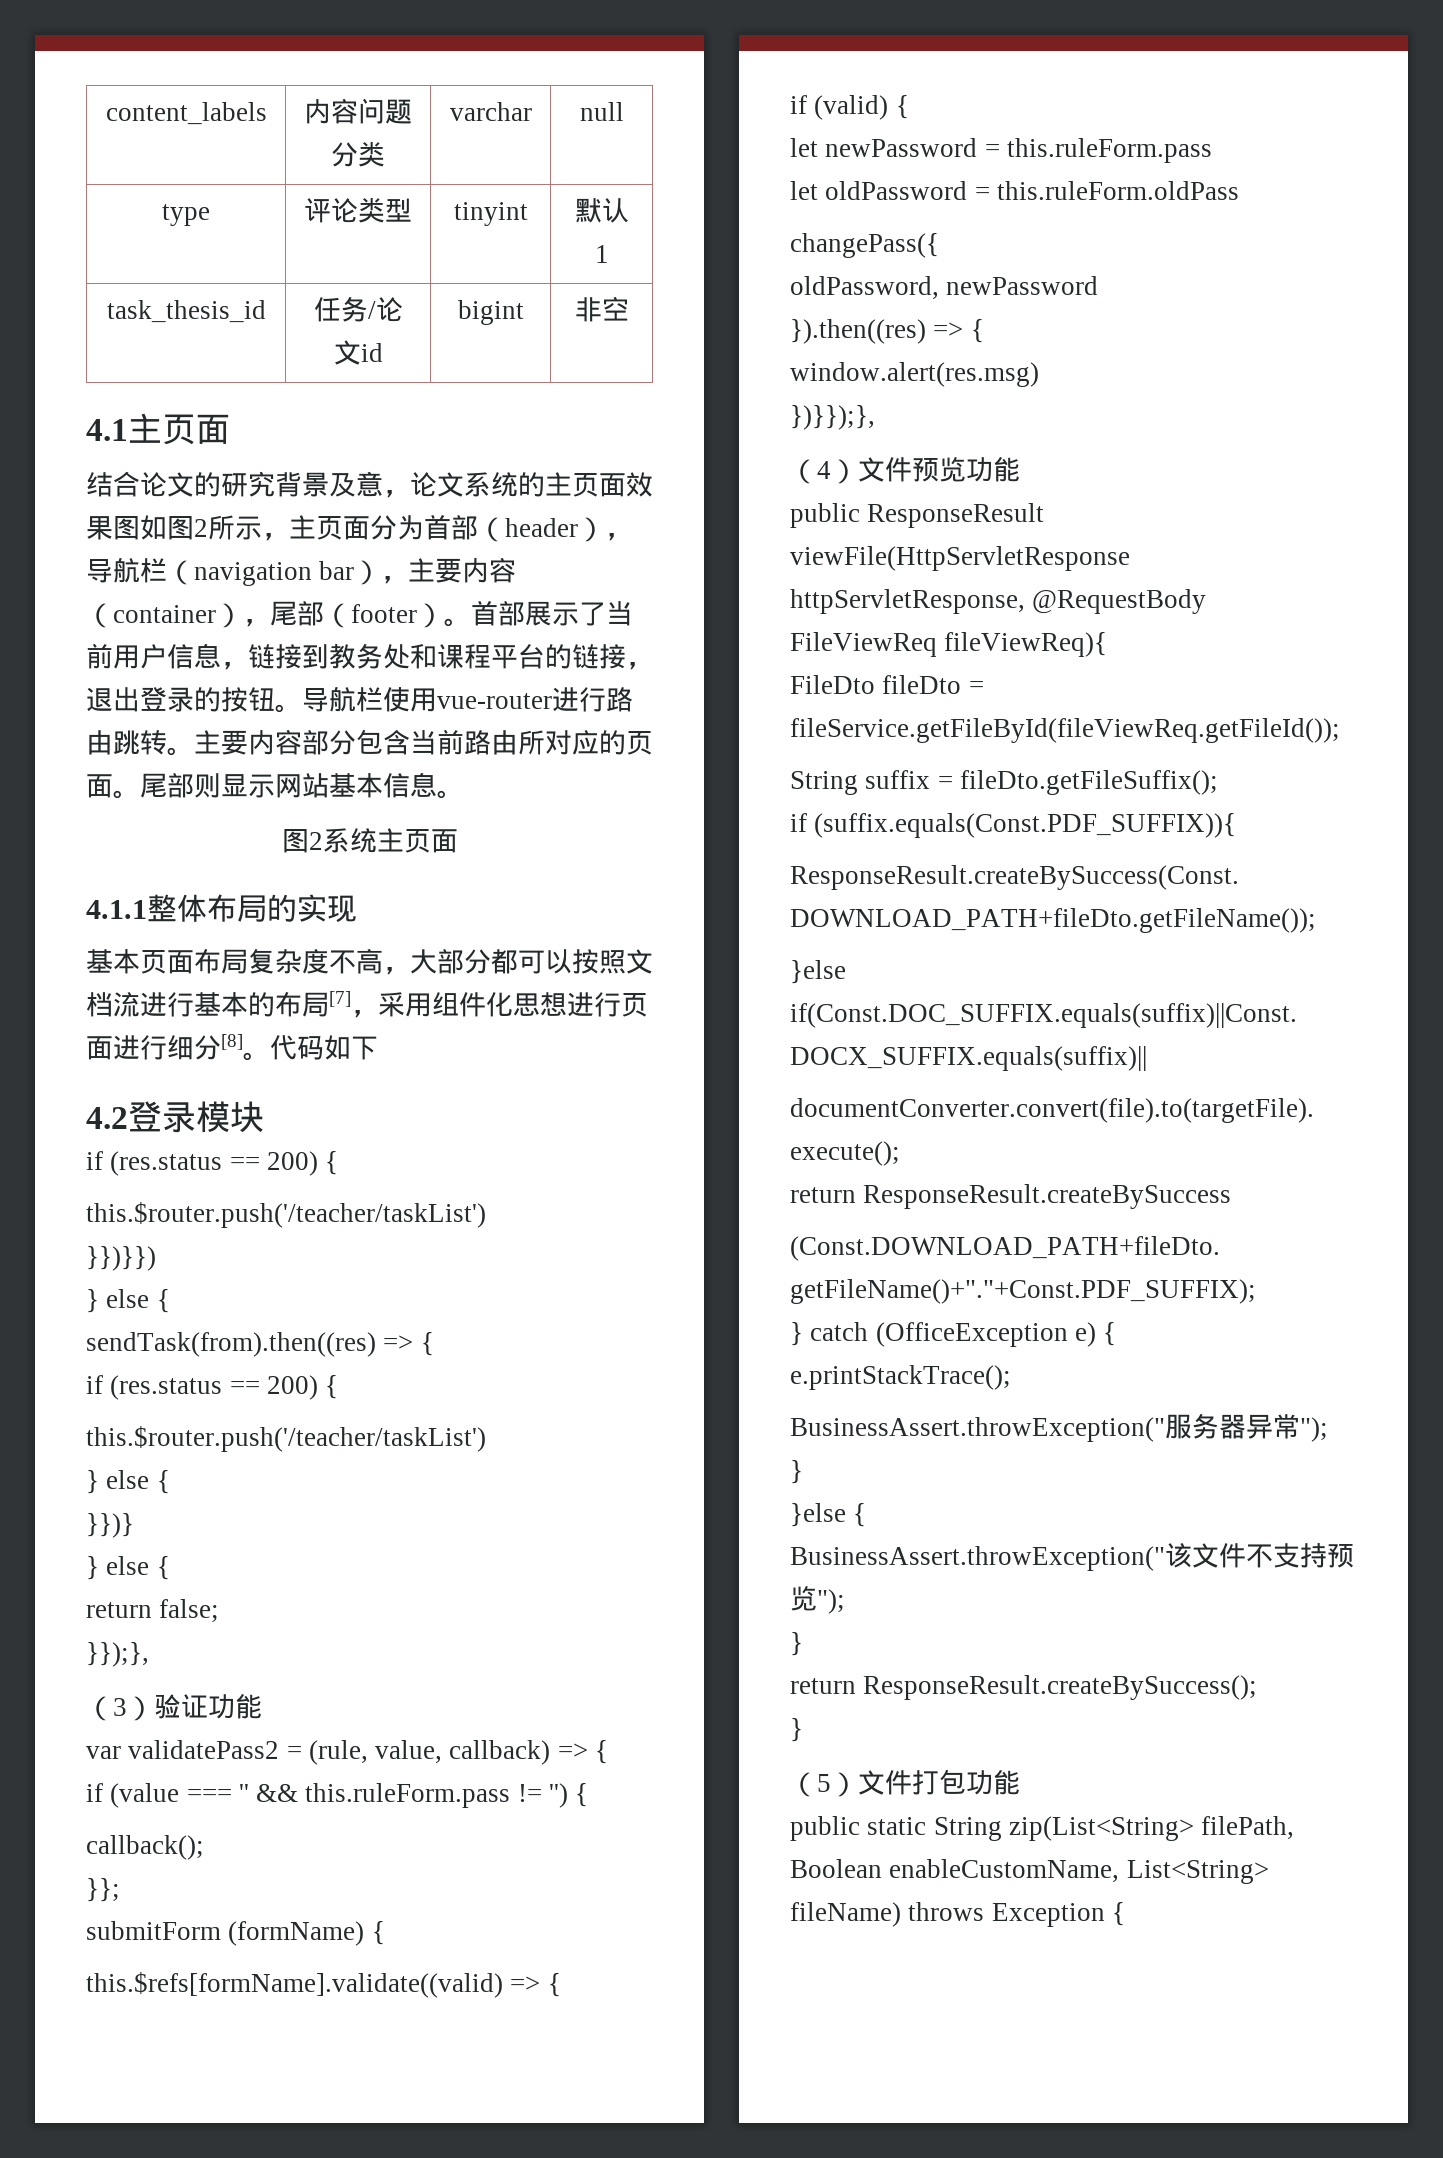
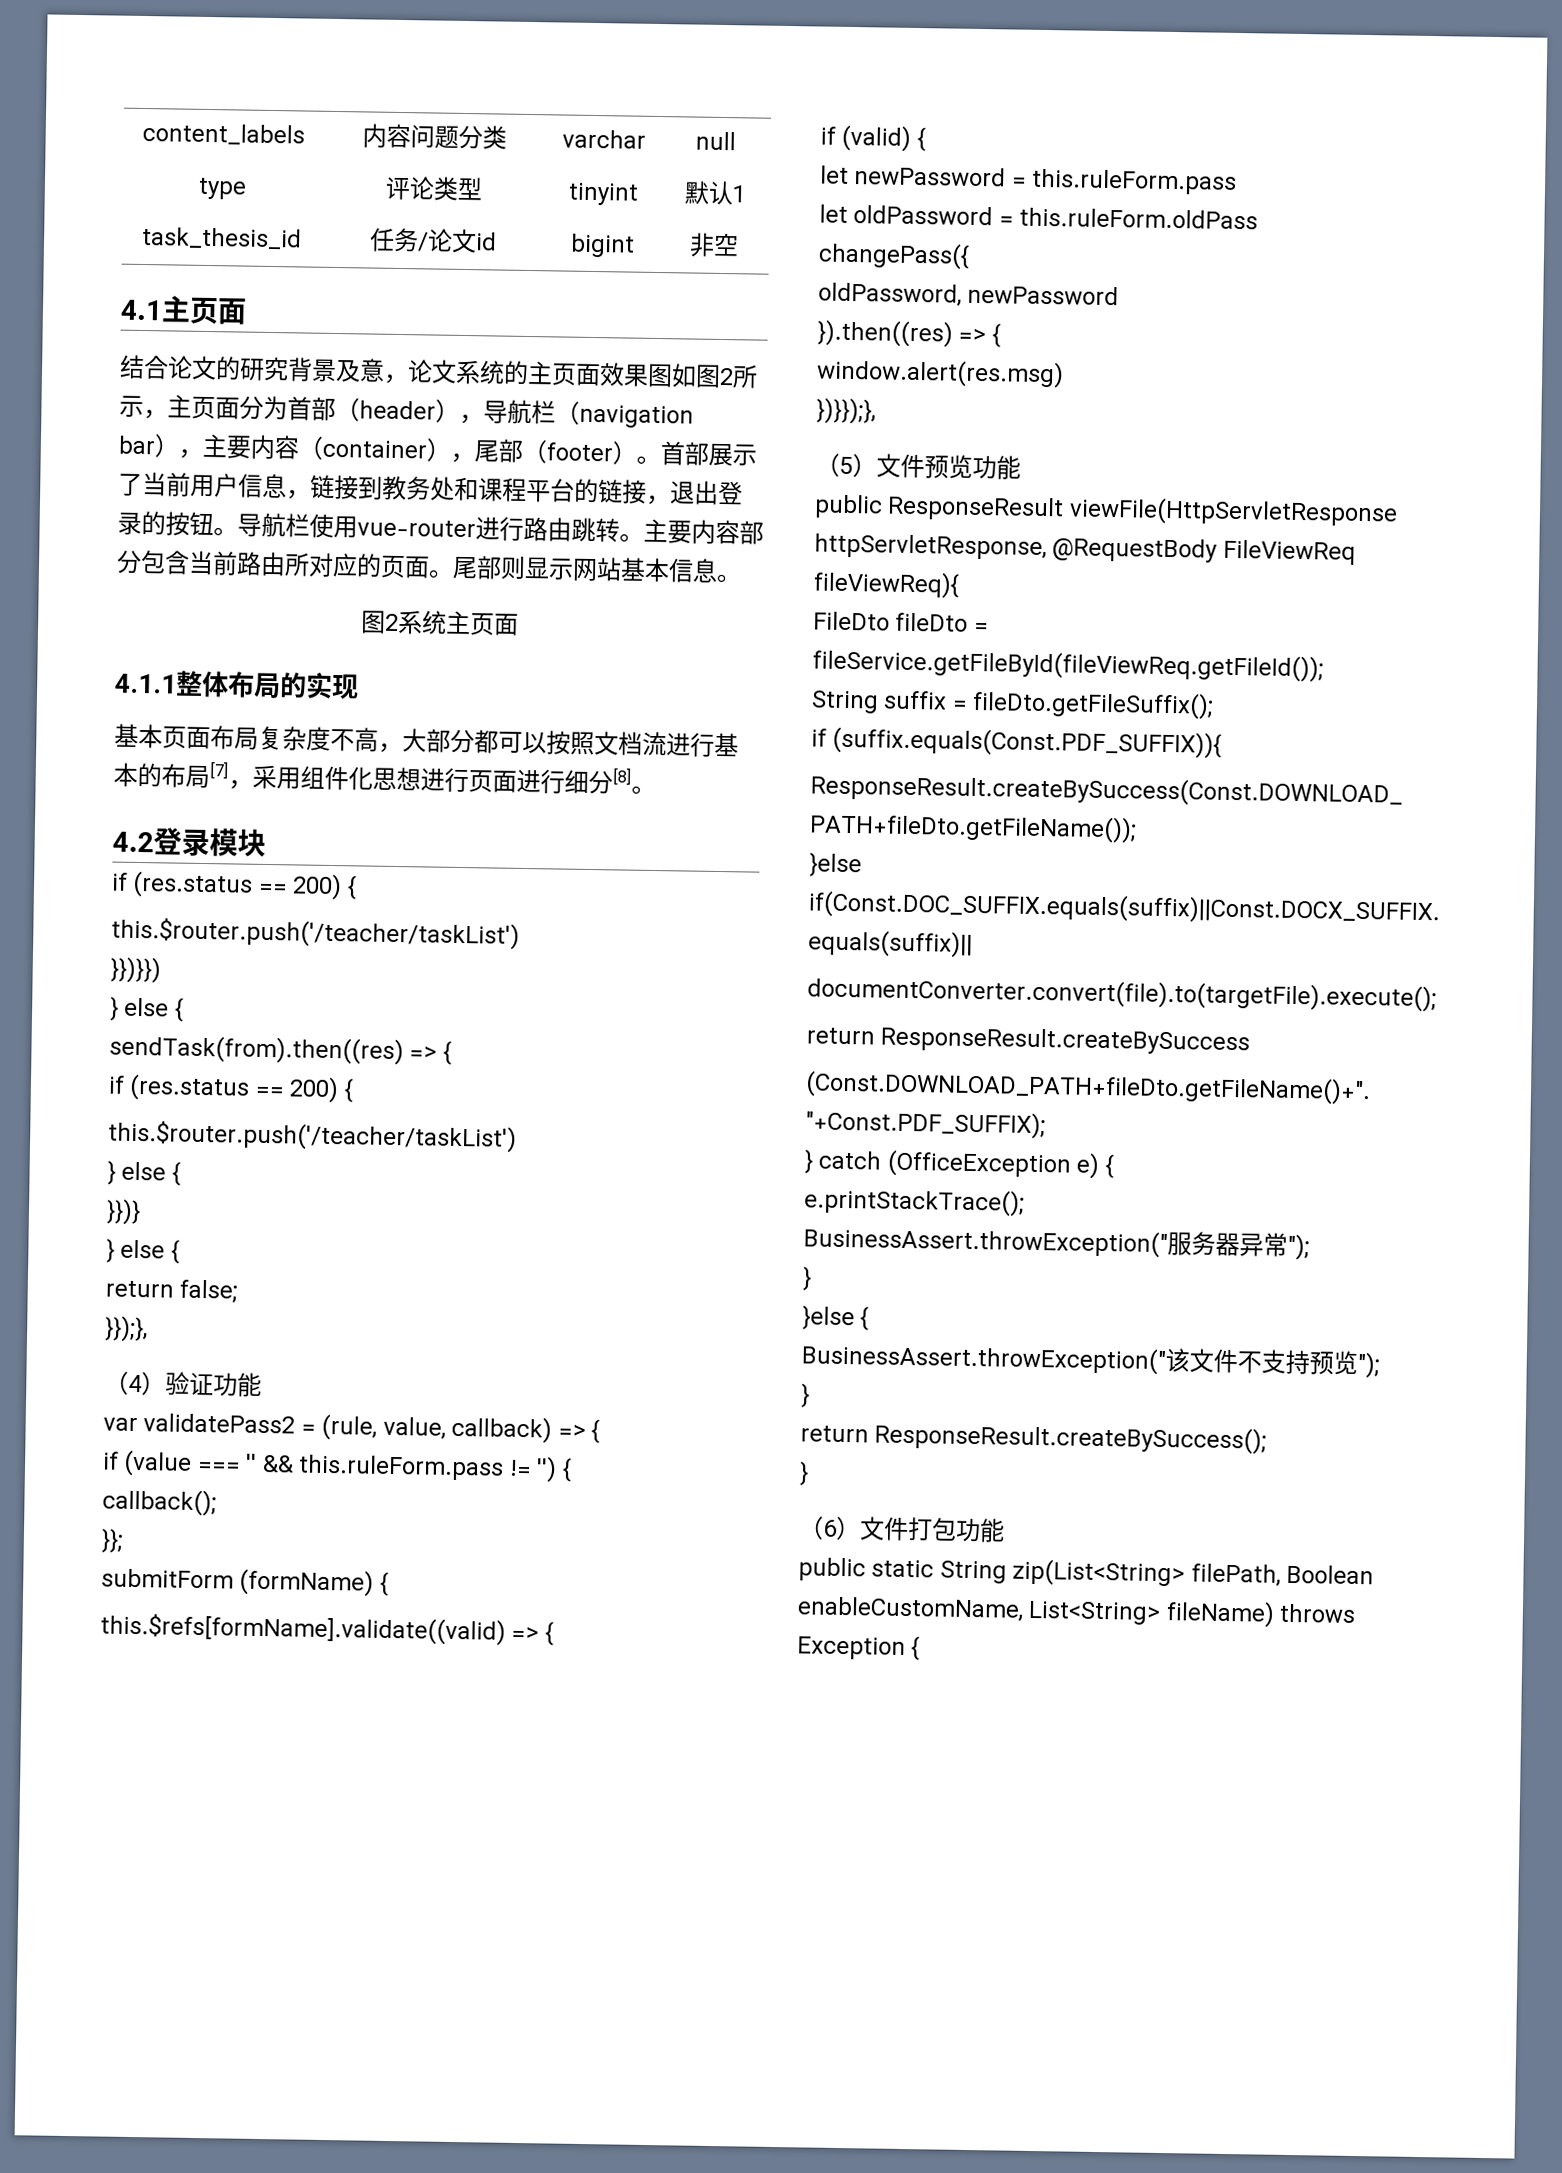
[270,1035,378,1060] 代码如下 -> (656, 790) none
[113,1698,127,1716] 3 -> [128,1374,142,1393] 4
[817,461,831,479] 4 -> [839,456,853,475] 5
[817,1774,831,1792] 5 -> [823,1519,837,1537] 6

